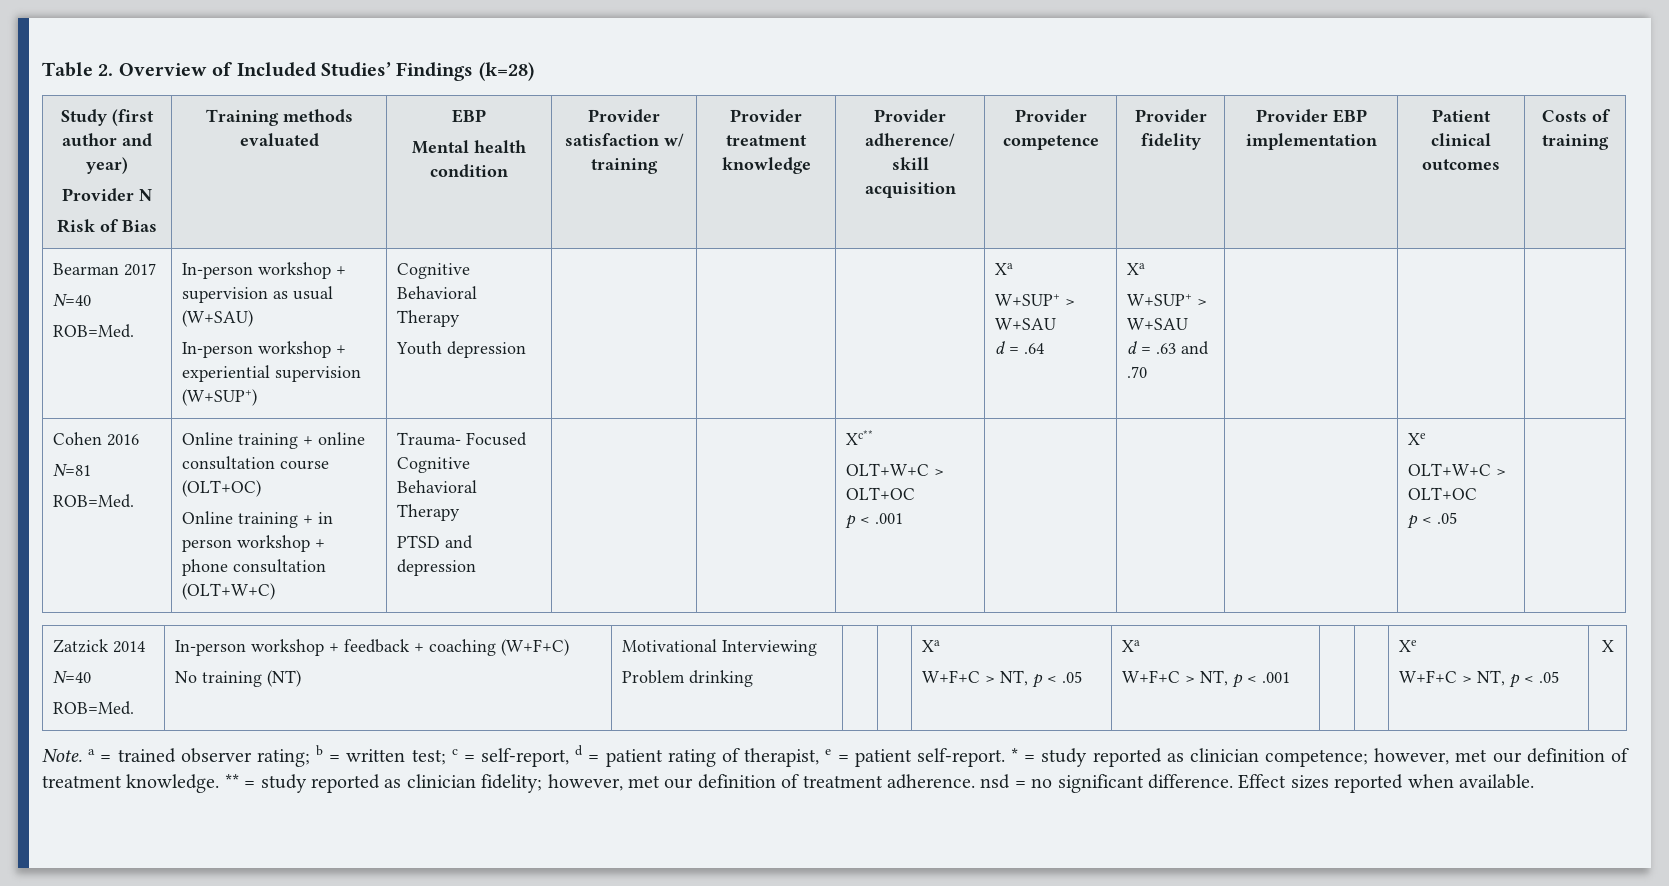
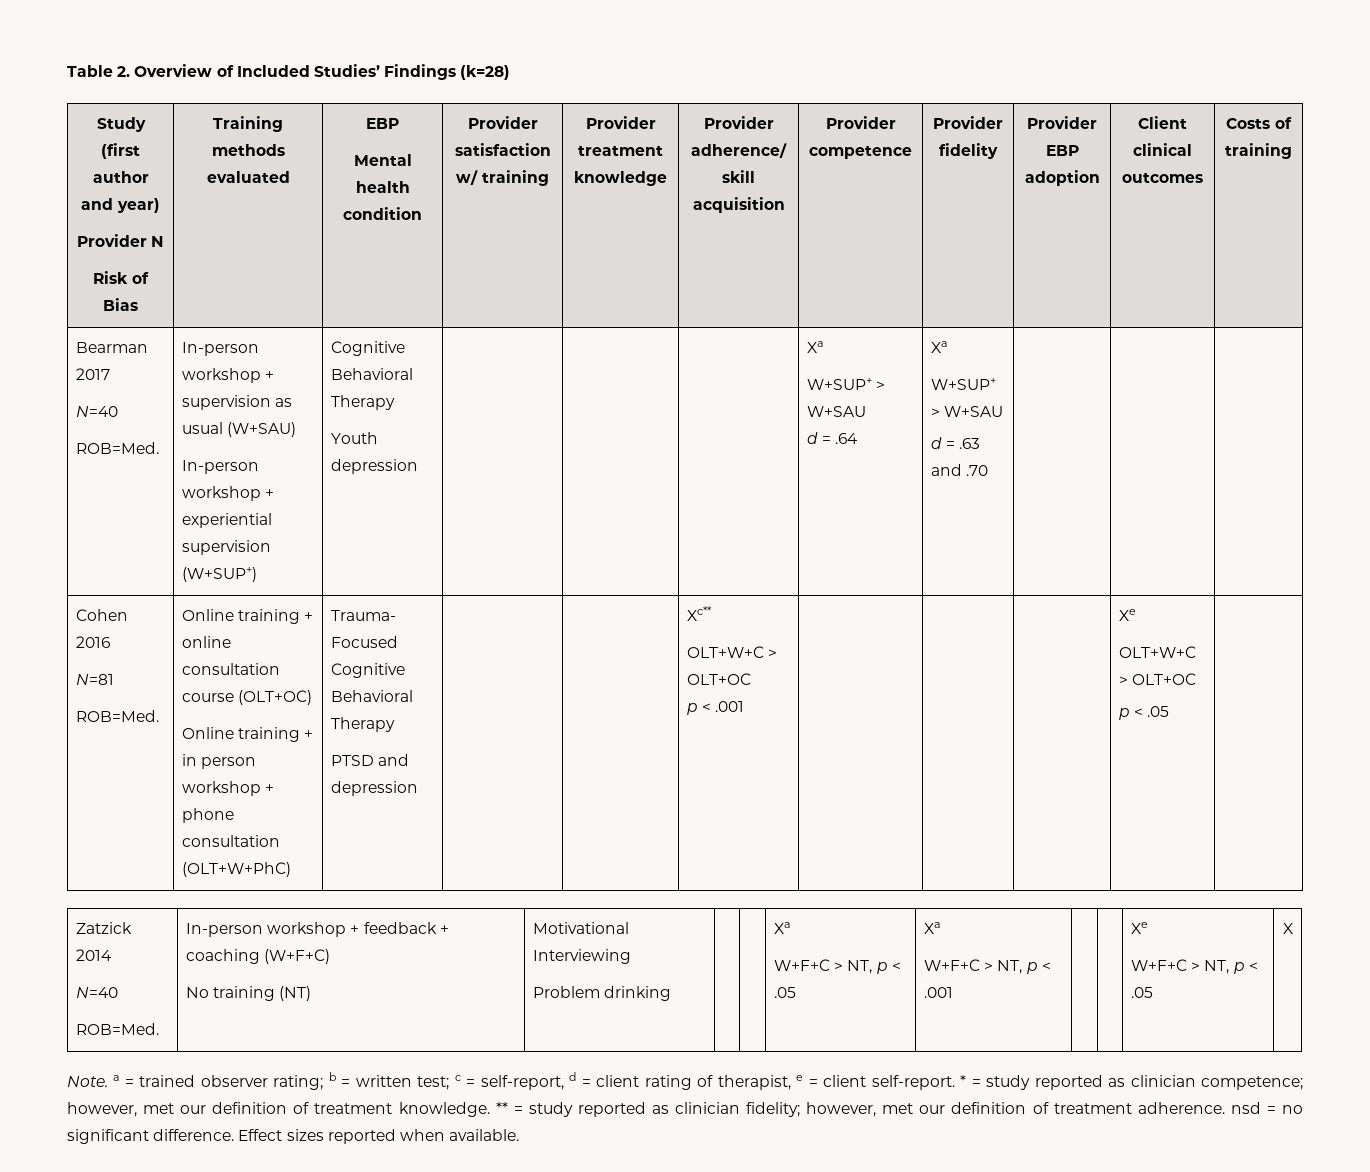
[1245,133,1377,150] [1432,109,1491,122] implementation | Patient -> [1024,170,1100,186] [1138,116,1187,129] adoption | Client
[182,583,276,600] (OLT+W+C) -> [181,862,291,877] (OLT+W+PhC)
[605,749,663,767] patient -> [596,1075,640,1087] client
[854,749,912,767] patient -> [823,1075,867,1087] client

